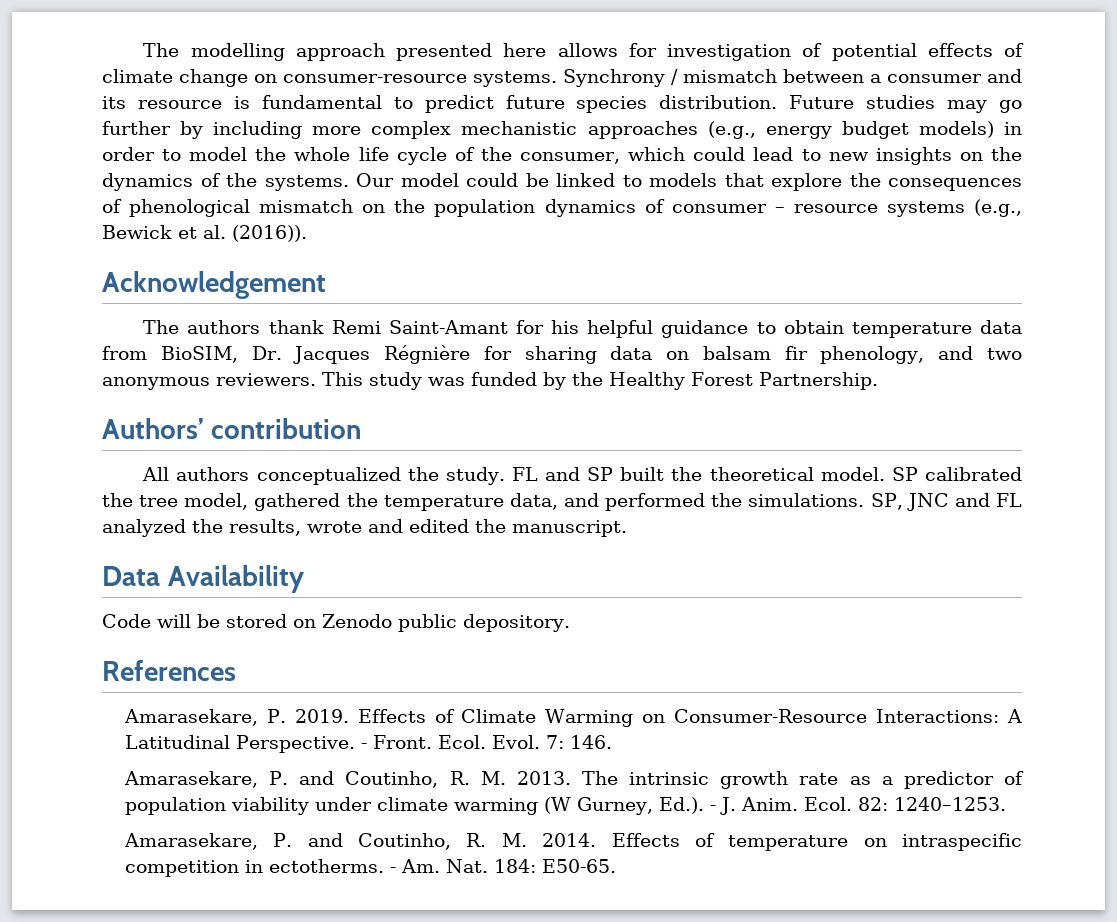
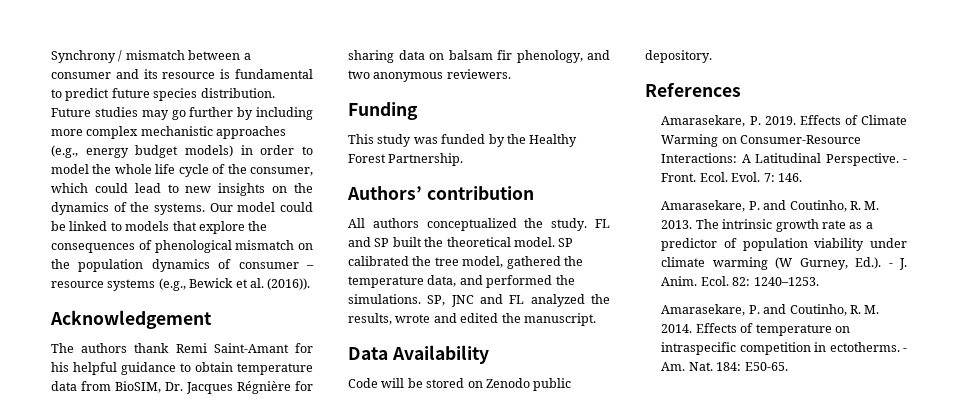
[143,43,1024,61] [102,69,557,87] The modelling approach presented here allows for investigation of potential effects of climate change on consumer-resource systems. -> (51, 56) none
(316, 379) none -> [348,102,418,120] // Funding //

